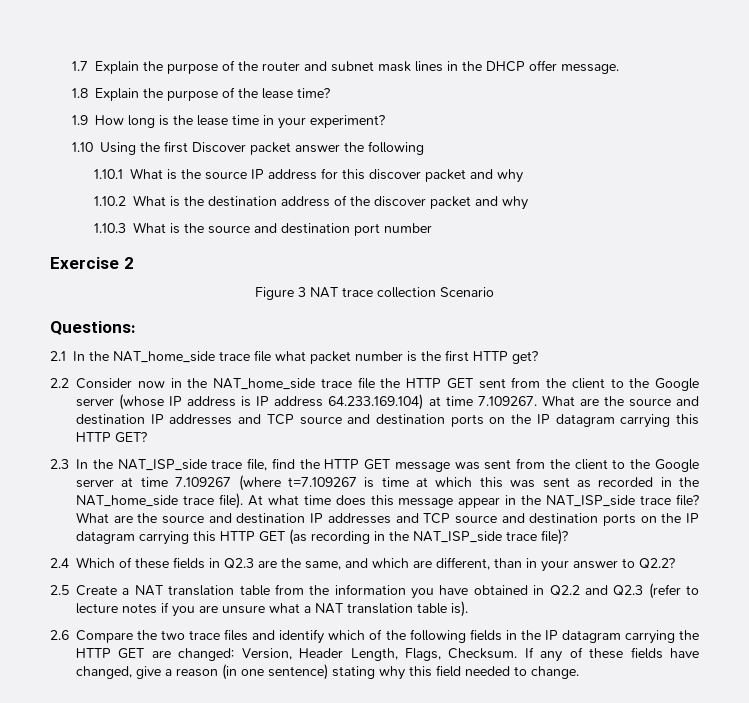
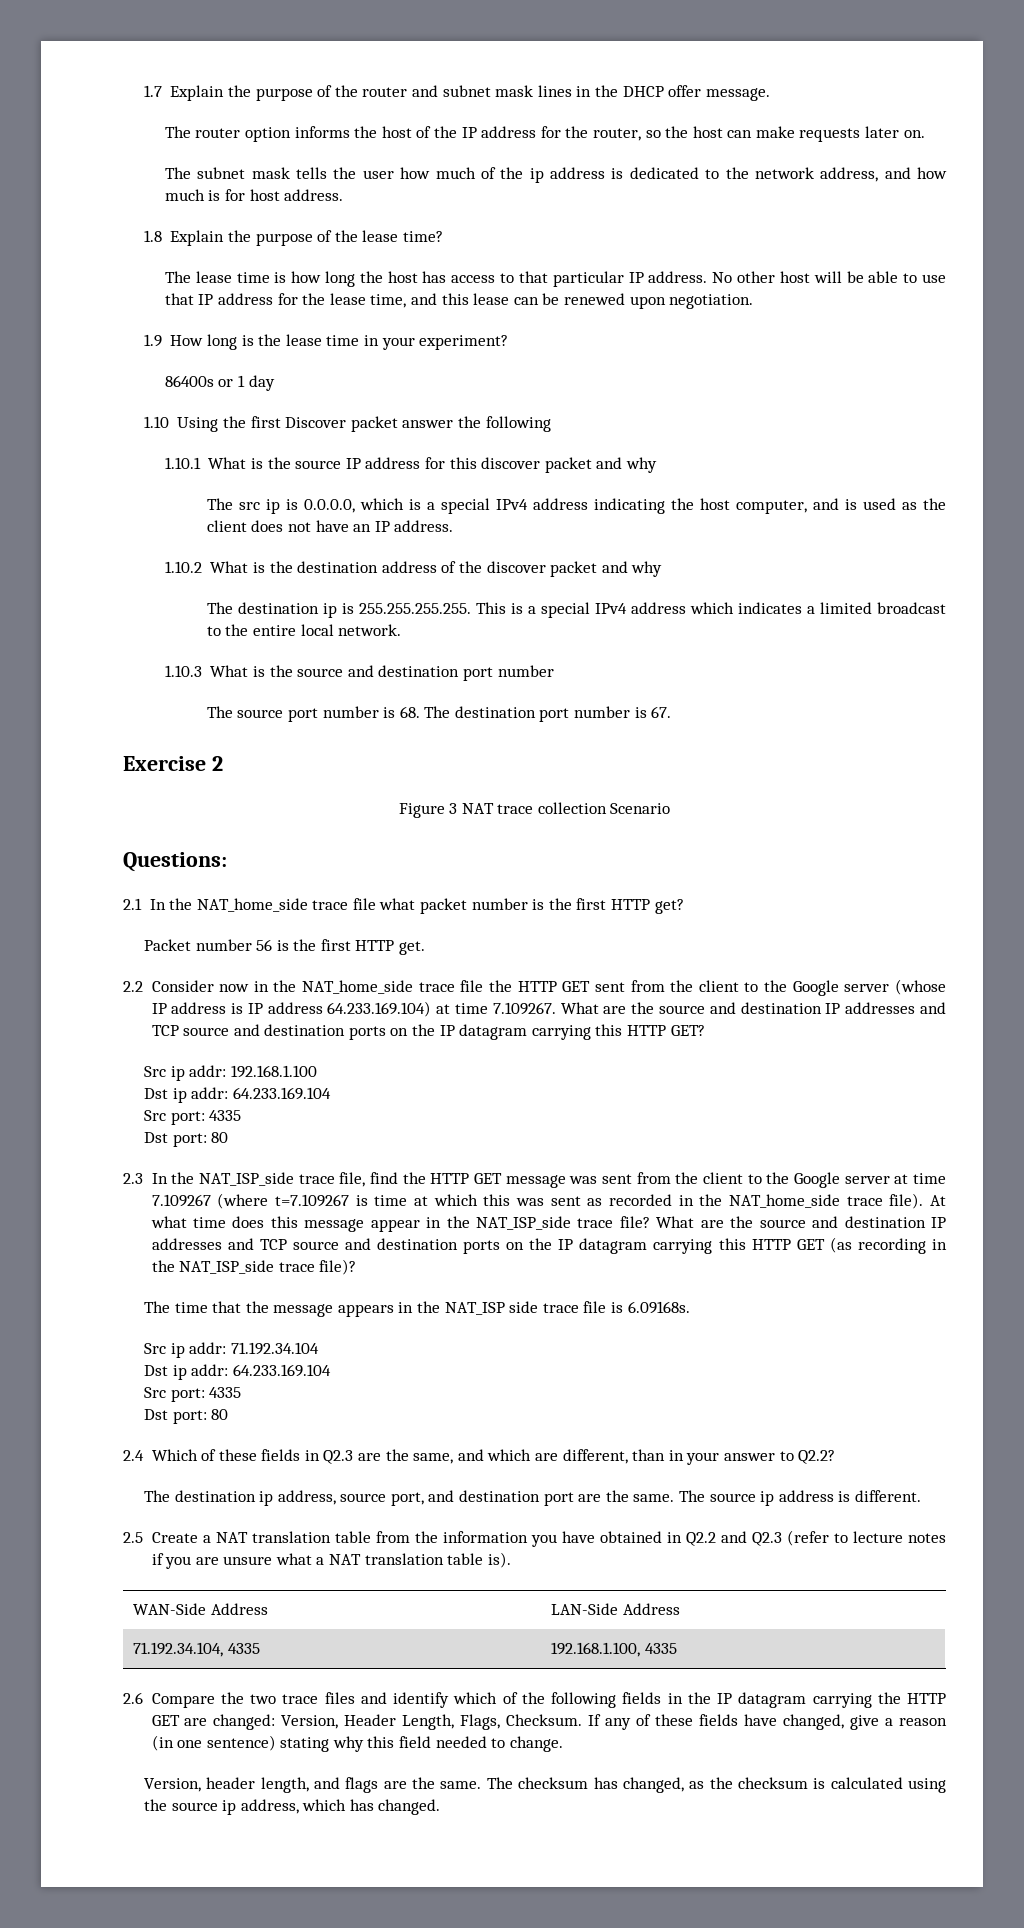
(619, 69) none -> [164,126,925,142] [164,167,947,183] [164,189,344,201] // The router option informs the host of the IP address for the router, so the host can make requests later on. // The subnet mask tells the user how much of the ip address is dedicated to the network address, and how much is for host address.
(330, 93) none -> [164,271,946,287] [164,293,754,309] // The lease time is how long the host has access to that particular IP address. No other host will be able to use that IP address for the lease time, and this lease can be renewed upon negotiation.
(385, 121) none -> [164,375,275,391] // 86400s or 1 day
(523, 176) none -> [206,498,947,514] [206,520,454,532] // The src ip is 0.0.0.0, which is a special IPv4 address indicating the host computer, and is used as the client does not have an IP address.
(528, 203) none -> [206,602,947,618] [206,624,402,636] // The destination ip is 255.255.255.255. This is a special IPv4 address which indicates a limited broadcast to the entire local network.
(432, 228) none -> [206,706,672,722] // The source port number is 68. The destination port number is 67.
(538, 357) none -> [143,939,426,955] // Packet number 56 is the first HTTP get.
(147, 437) none -> [143,1065,317,1081] [143,1087,331,1103] [143,1110,242,1125] [143,1132,229,1147] // Src ip addr: 192.168.1.100 // Dst ip addr: 64.233.169.104 // Src port: 4335 // Dst port: 80
(568, 537) none -> [143,1301,690,1317] [143,1342,319,1358] [143,1364,331,1380] [143,1387,242,1402] [143,1409,229,1424] // The time that the message appears in the NAT_ISP side trace file is 6.09168s. // Src ip addr: 71.192.34.104 // Dst ip addr: 64.233.169.104 // Src port: 4335 // Dst port: 80
(675, 563) none -> [143,1490,921,1506] // The destination ip address, source port, and destination port are the same. The source ip address is different.
(468, 609) none -> [133,1603,269,1615] [551,1603,681,1615] [133,1642,261,1657] [551,1642,678,1657] // WAN-Side Address | LAN-Side Address // 71.192.34.104, 4335 | 192.168.1.100, 4335
(579, 672) none -> [143,1777,946,1793] [143,1799,441,1815] // Version, header length, and flags are the same. The checksum has changed, as the checksum is calculated using the source ip address, which has changed.

